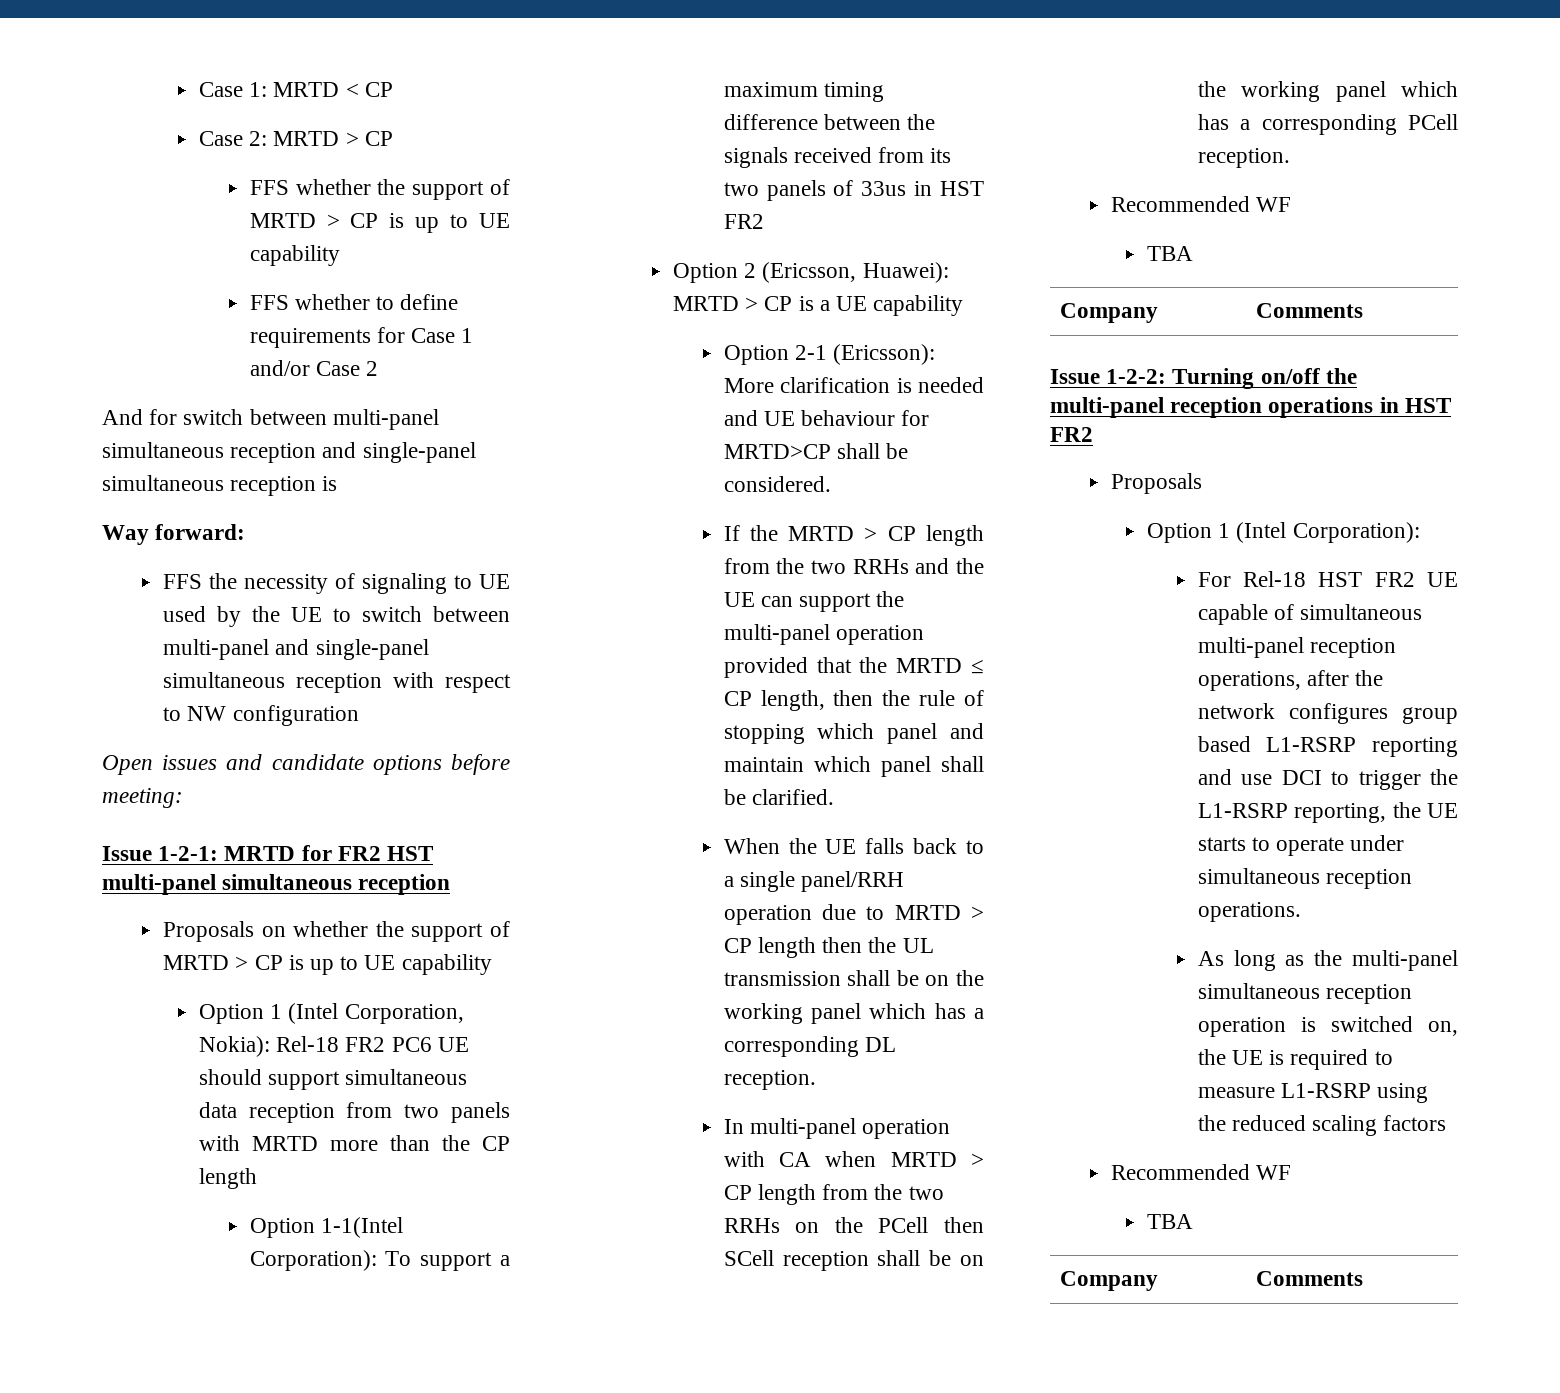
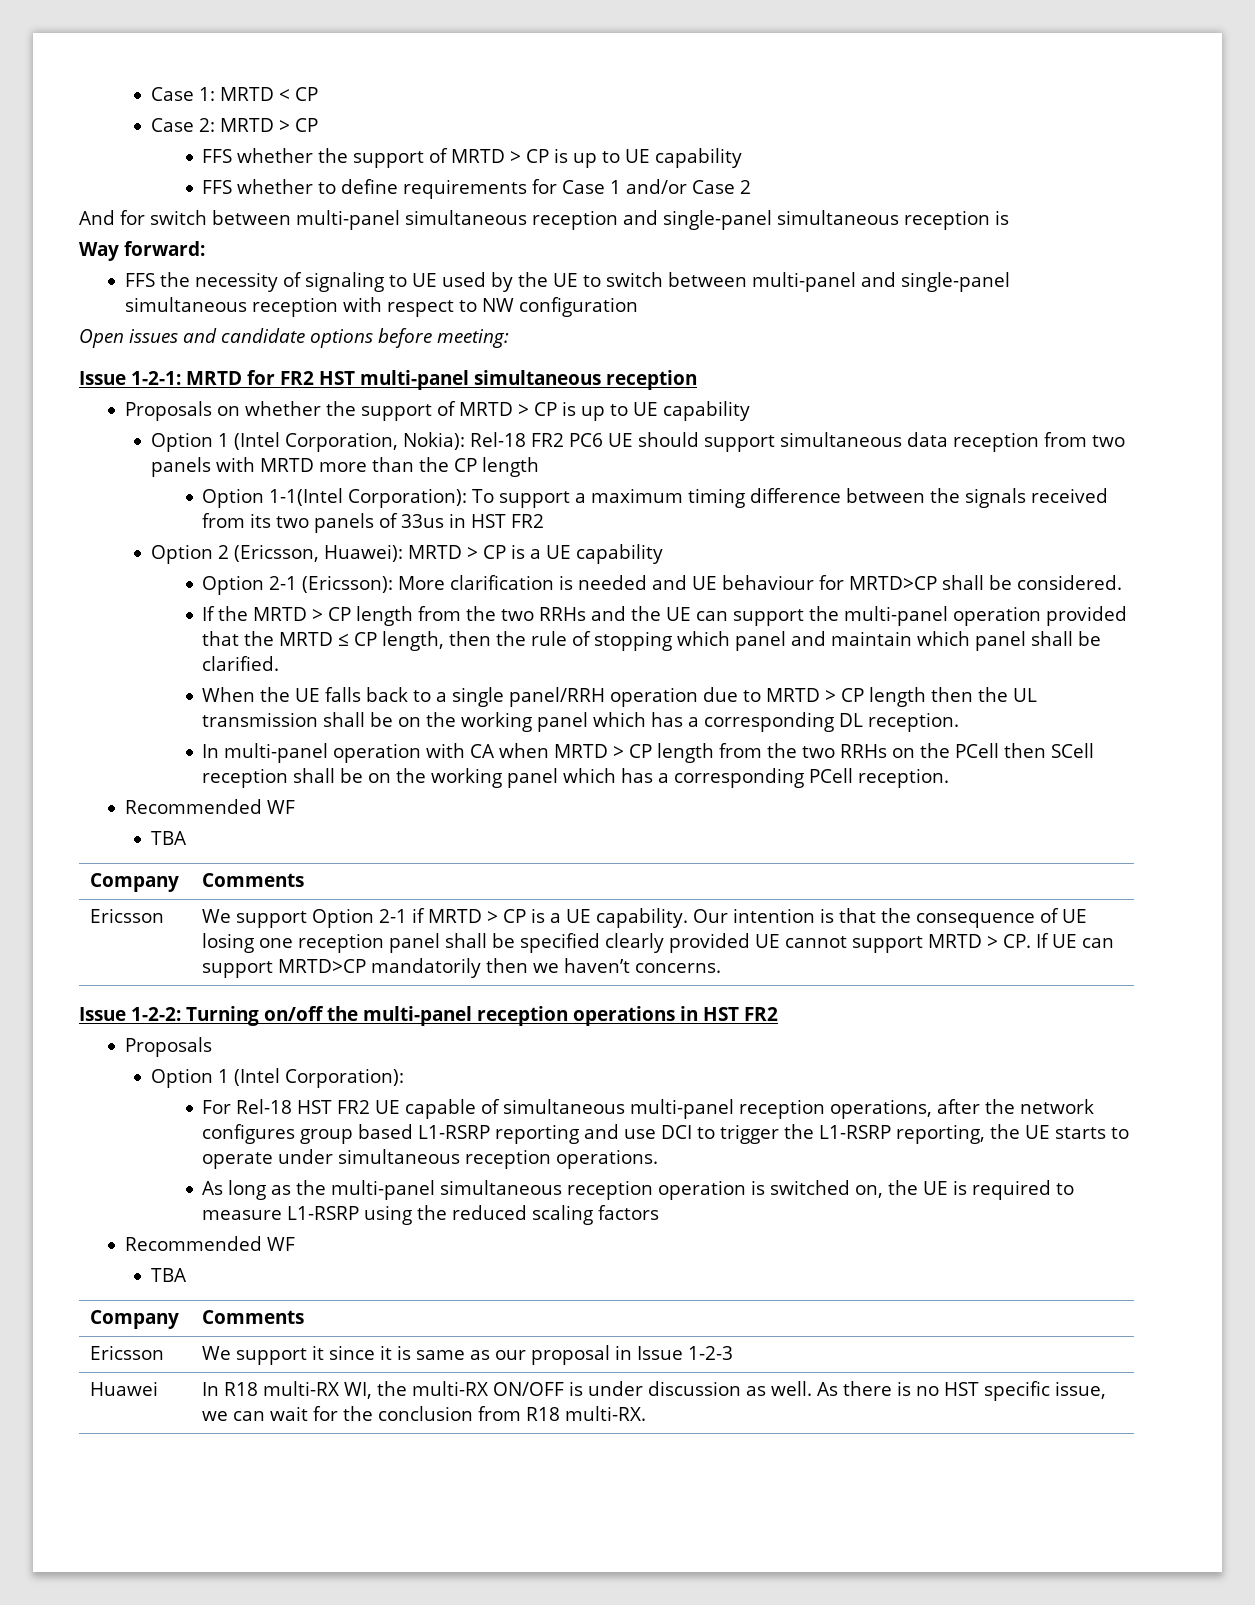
(1363, 310) none -> [90,908,165,923] [202,908,1088,928] [202,933,1115,953] [202,958,722,978] // Ericsson | We support Option 2-1 if MRTD > CP is a UE capability. Our intention is that the consequence of UE losing one reception panel shall be specified clearly provided UE cannot support MRTD > CP. If UE can support MRTD>CP mandatorily then we haven’t concerns.
(1363, 1278) none -> [90,1345,165,1360] [202,1345,734,1365] [90,1381,159,1396] [202,1381,1107,1401] [202,1406,647,1421] // Ericsson | We support it since it is same as our proposal in Issue 1-2-3 // Huawei | In R18 multi-RX WI, the multi-RX ON/OFF is under discussion as well. As there is no HST specific issue, we can wait for the conclusion from R18 multi-RX.

